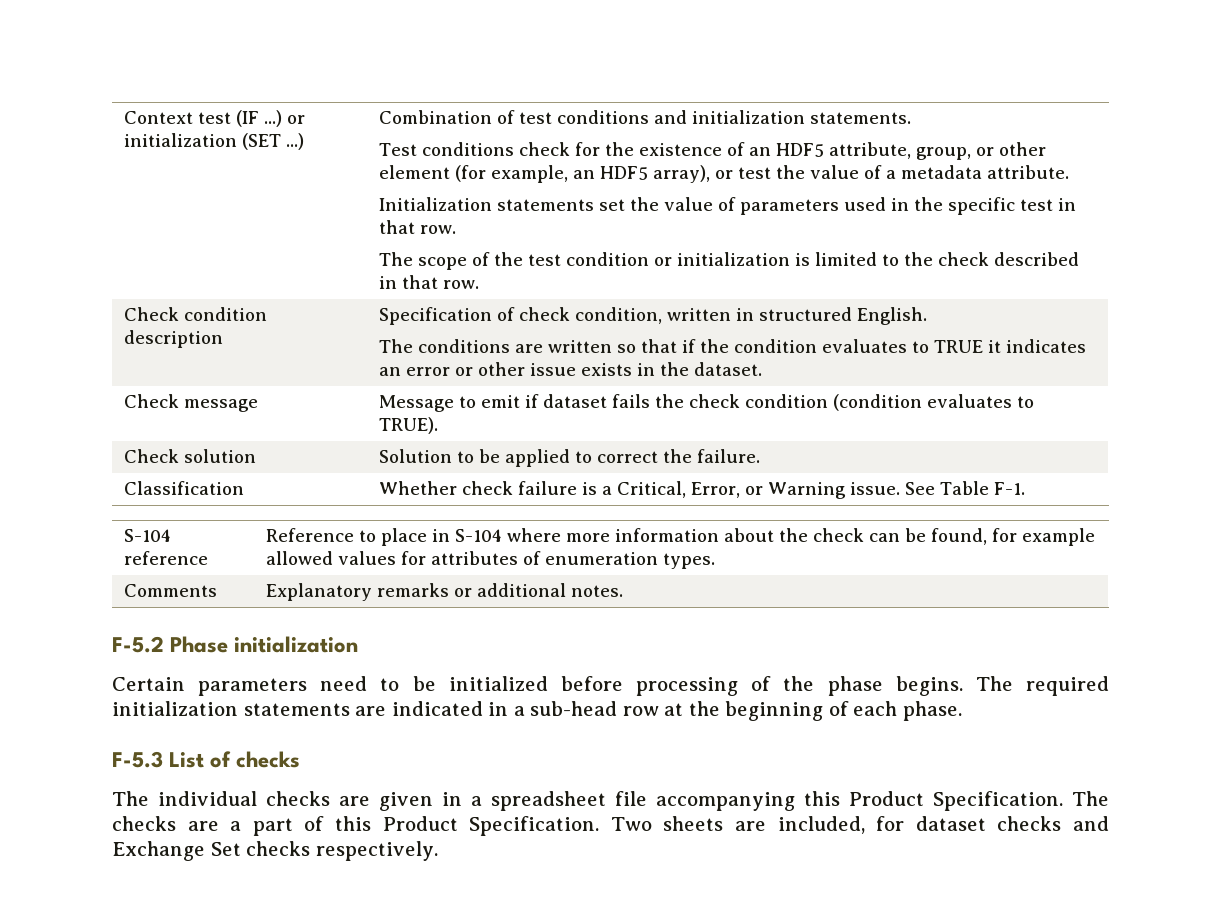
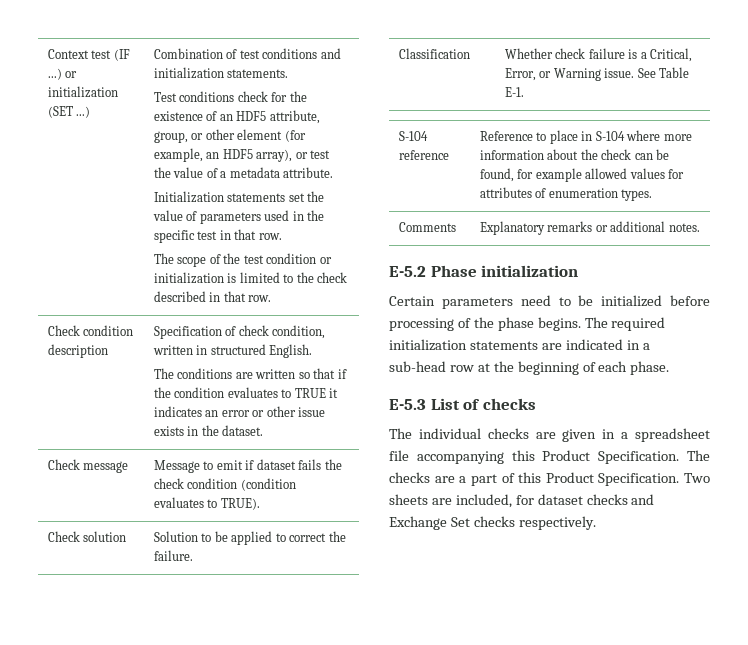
[993,482,1025,495] F-1. -> [504,87,524,97] E-1.
[112,636,164,653] F-5.2 -> [389,266,426,277] E-5.2
[112,751,163,768] F-5.3 -> [389,399,426,410] E-5.3

